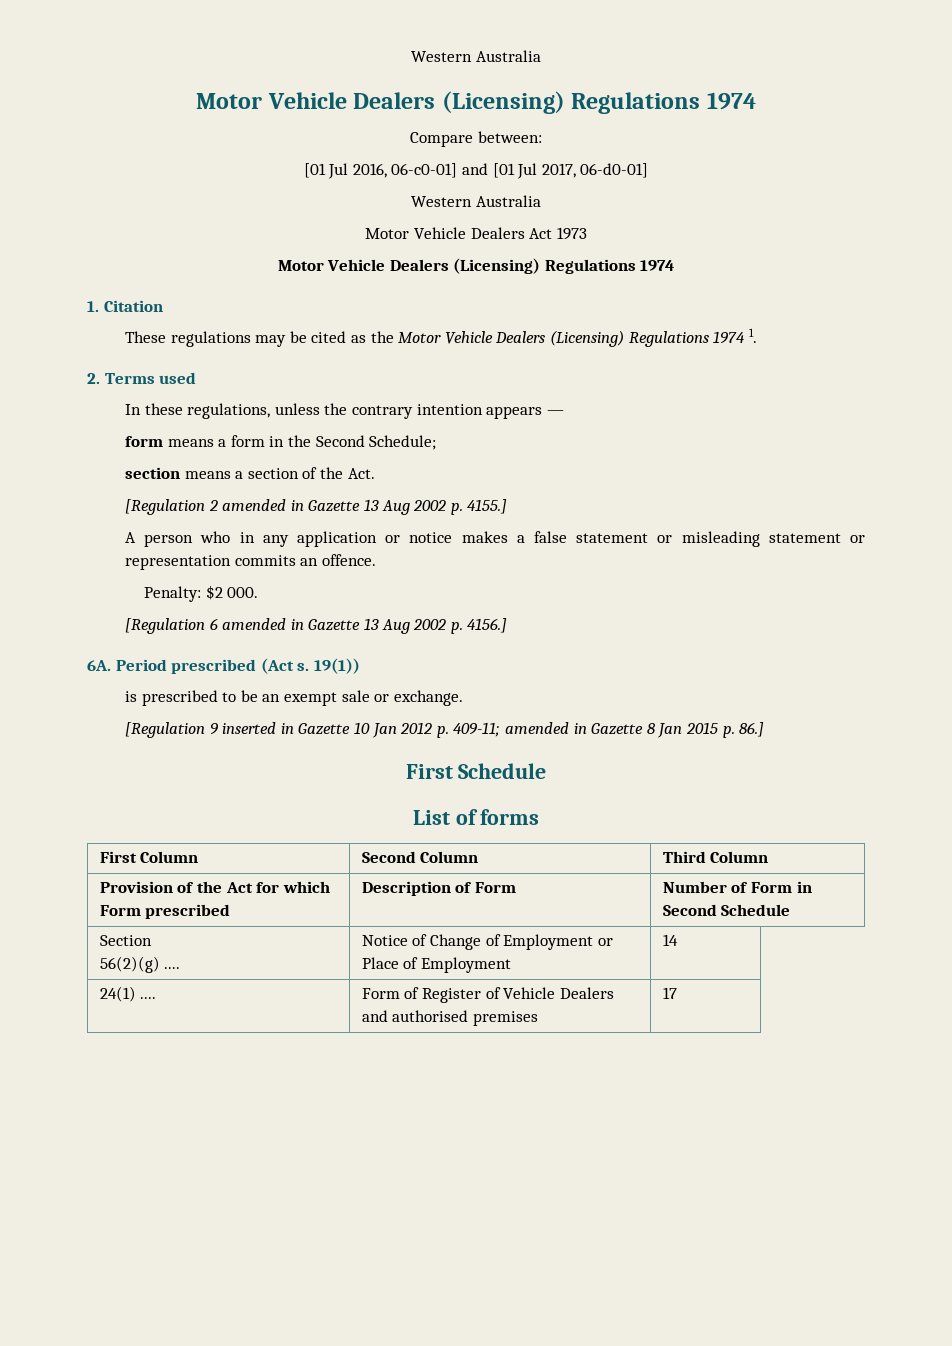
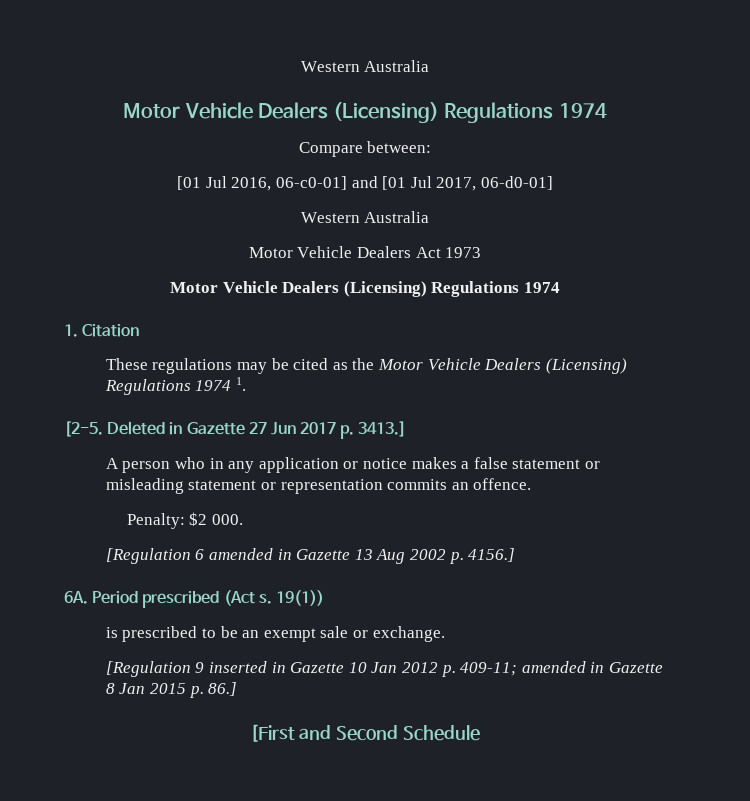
[87,372,197,384] [125,403,564,419] [125,435,437,450] [125,467,375,479] [125,499,508,515] 2. Terms used // In these regulations, unless the contrary intention appears — // form means a form in the Second Schedule; // section means a section of the Act. // [Regulation 2 amended in Gazette 13 Aug 2002 p. 4155.] -> [64,421,407,439] [2-5. Deleted in Gazette 27 Jun 2017 p. 3413.]
[405,763,547,779] [412,809,540,825] [99,851,199,863] [361,851,479,863] [662,851,769,863] [99,881,330,893] [99,904,231,919] [361,881,517,896] [662,881,812,893] [662,904,791,916] [99,935,152,946] [99,956,181,973] [361,934,613,950] [361,957,512,973] [662,934,678,946] [99,986,157,1002] [361,987,614,1003] [361,1010,539,1026] [662,987,677,999] First Schedule // List of forms // First Column | Second Column | Third Column // Provision of the Act for which Form prescribed | Description of Form | Number of Form in Second Schedule // Section // 56(2)(g) .... | Notice of Change of Employment or Place of Employment | 14 // 24(1) .... | Form of Register of Vehicle Dealers and authorised premises | 17 -> [250,724,480,742] [First and Second Schedule

